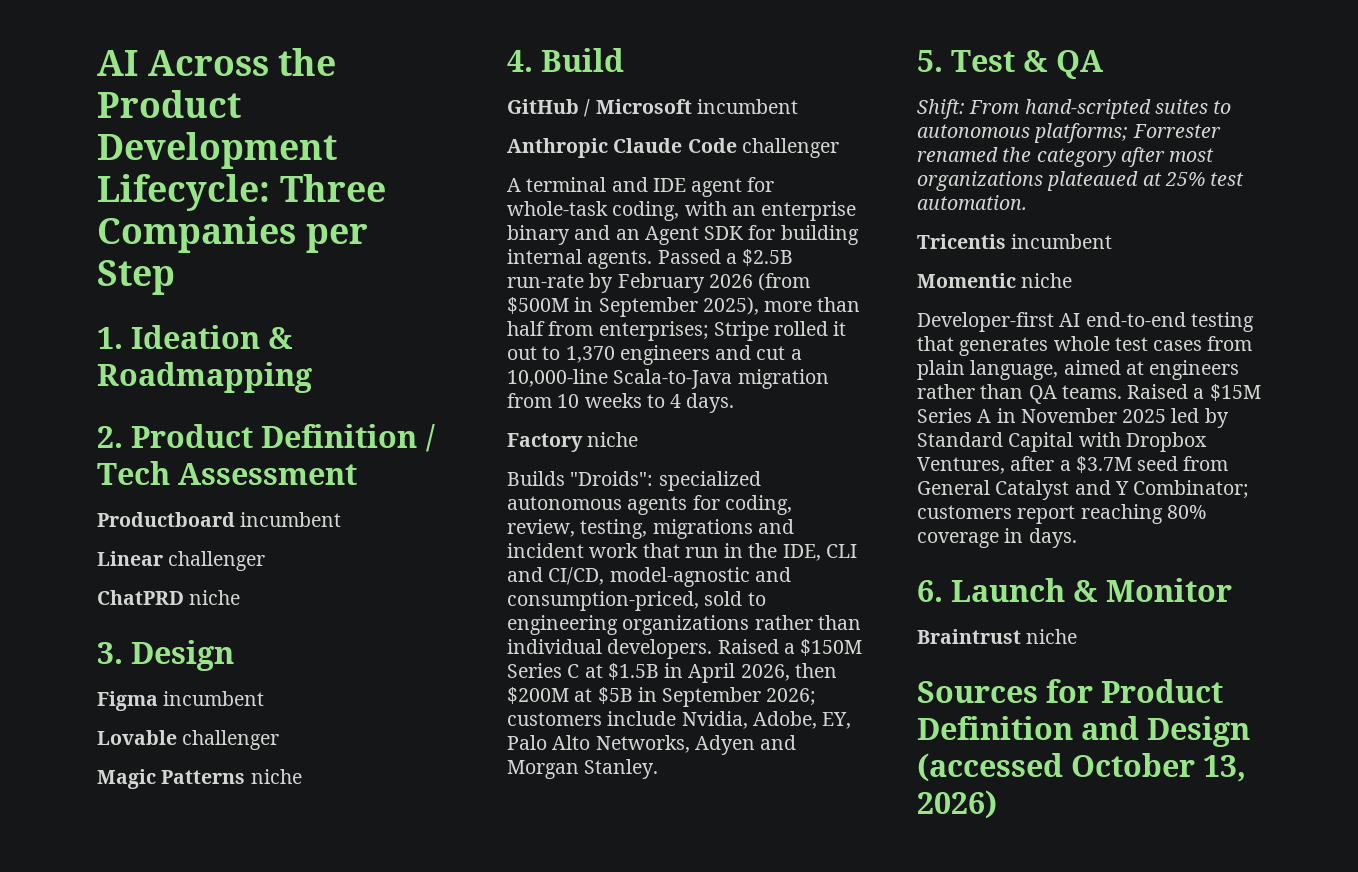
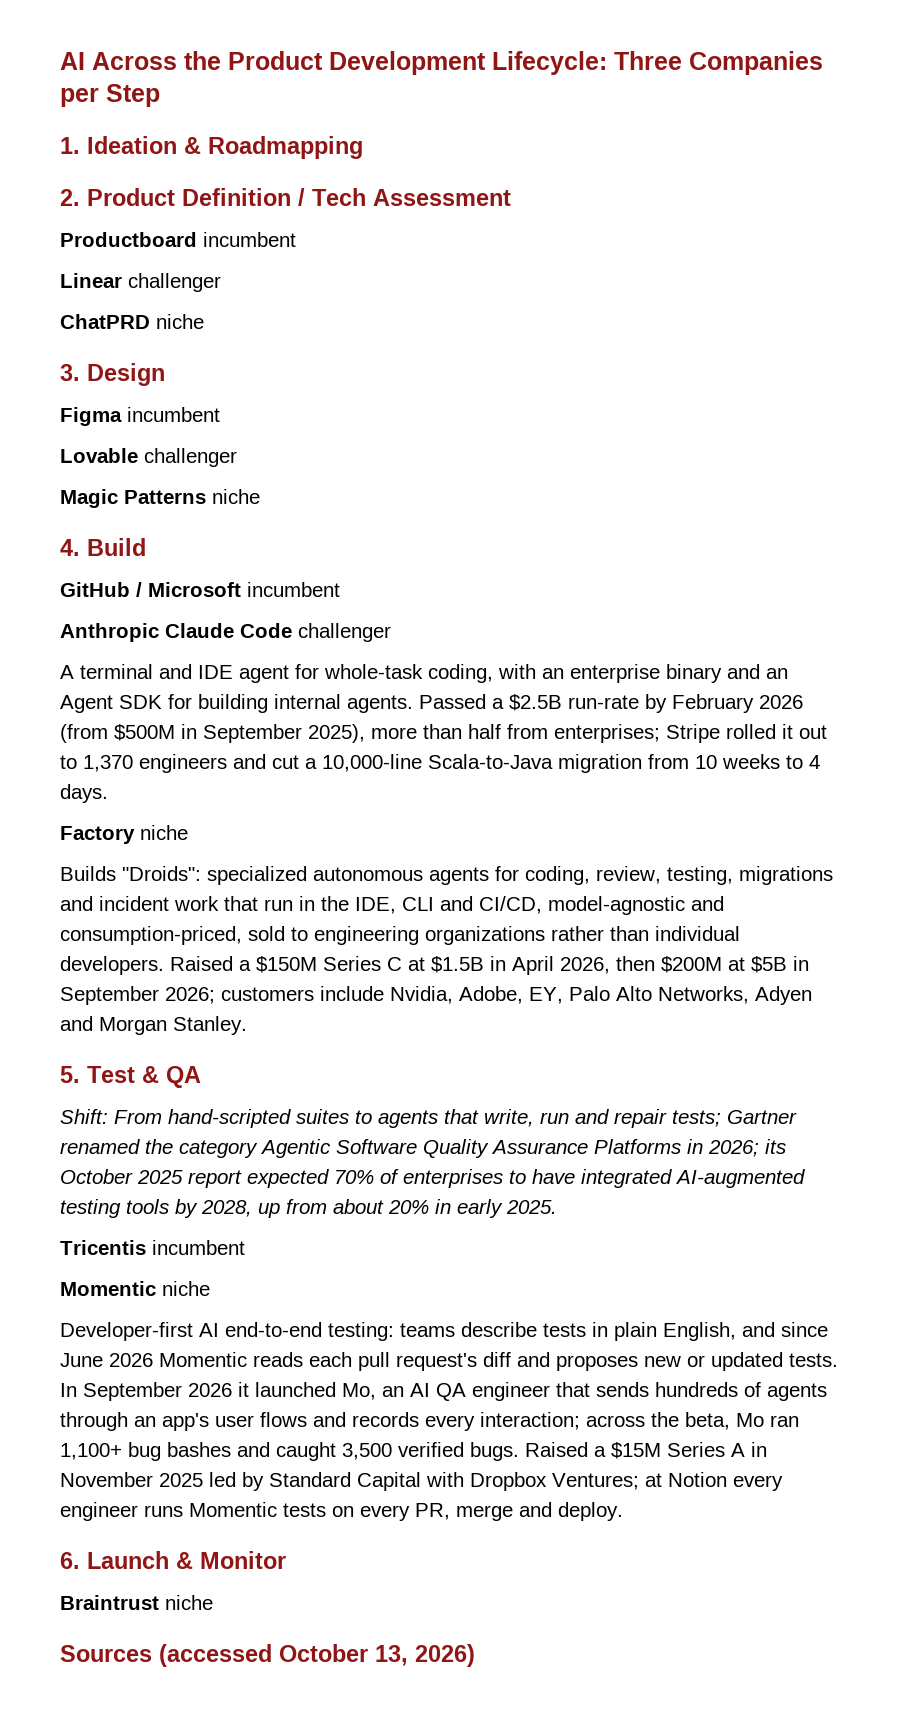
[917,123,1221,143] [917,147,1215,167] [917,171,1245,191] [917,195,1027,210] autonomous platforms; Forrester renamed the category after most organizations plateaued at 25% test automation. -> [378,1109,797,1128] [60,1139,786,1158] [60,1169,805,1188] [60,1199,557,1218] agents that write, run and repair tests; Gartner renamed the category Agentic Software Quality Assurance Platforms in 2026; its October 2025 report expected 70% of enterprises to have integrated AI-augmented testing tools by 2028, up from about 20% in early 2025.
[1190,312,1254,332] [917,336,1253,356] [917,360,1240,380] [917,384,1122,404] testing that generates whole test cases from plain language, aimed at engineers rather than QA teams. -> [328,1322,828,1341] [60,1352,838,1371] [60,1382,827,1401] [60,1412,799,1431] [60,1442,519,1461] testing: teams describe tests in plain English, and since June 2026 Momentic reads each pull request's diff and proposes new or updated tests. In September 2026 it launched Mo, an AI QA engineer that sends hundreds of agents through an app's user flows and records every interaction; across the beta, Mo ran 1,100+ bug bashes and caught 3,500 verified bugs.
[917,456,1229,474] [917,480,1250,500] [917,504,1206,524] [917,528,1077,548] Ventures, after a $3.7M seed from General Catalyst and Y Combinator; customers report reaching 80% coverage in days. -> [552,1472,783,1491] [60,1502,623,1521] Ventures; at Notion every engineer runs Momentic tests on every PR, merge and deploy.
[1046,679,1224,703] [917,716,1251,747] for Product Definition and Design -> (152, 1653) none

